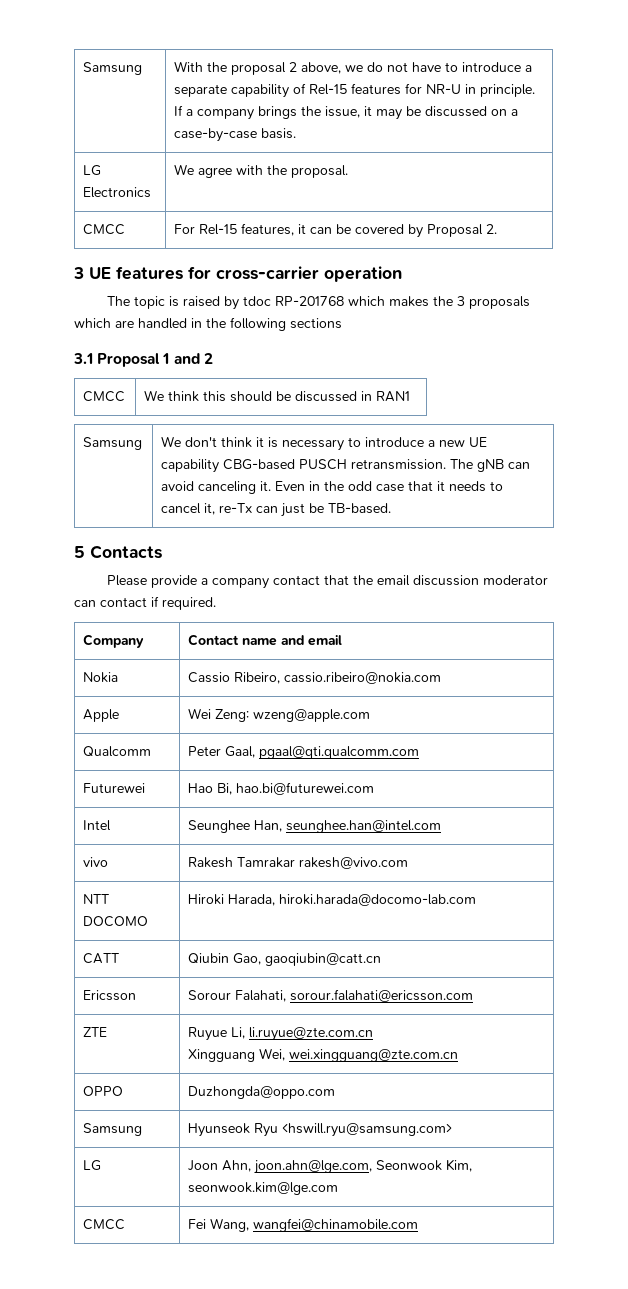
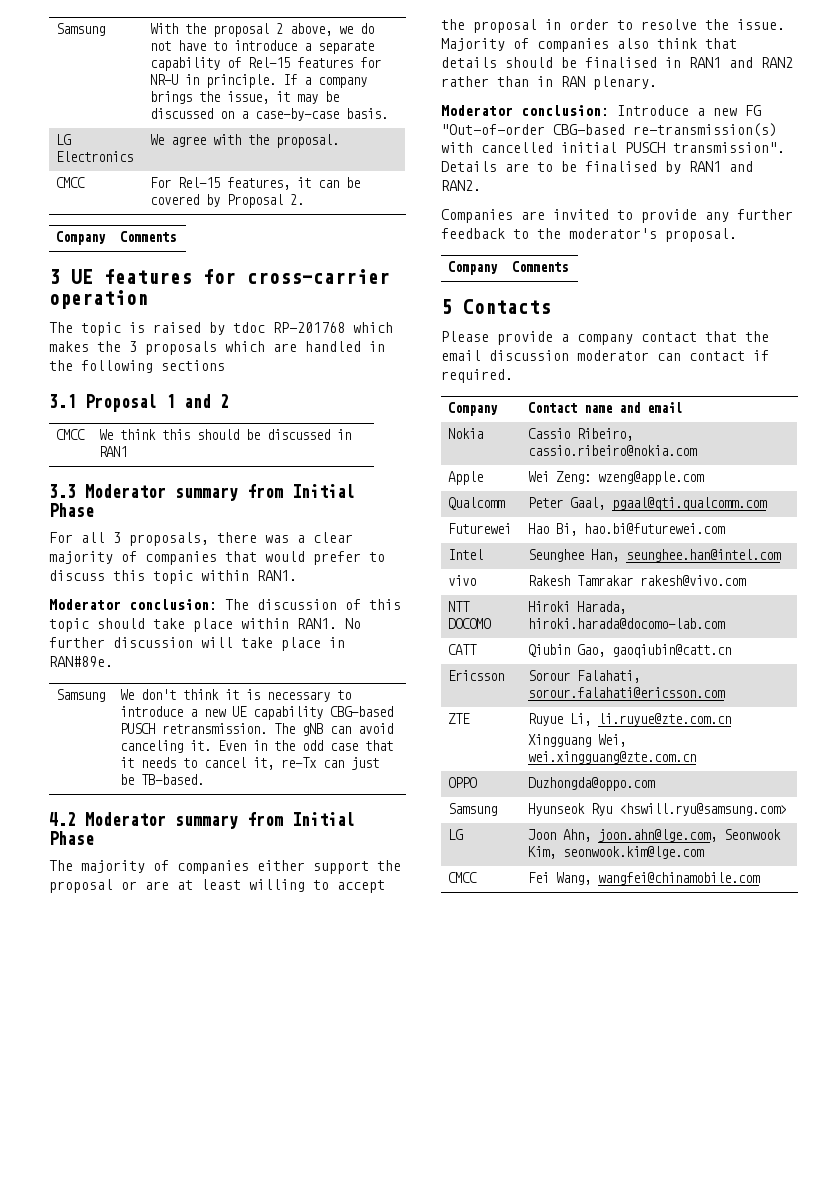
(498, 229) none -> [56,231,107,245] [120,231,177,242] // Company | Comments
(411, 396) none -> [49,484,355,501] [49,503,94,517] [49,532,353,546] [49,551,385,565] [49,570,297,584] [49,599,401,610] [49,618,361,632] [49,637,345,651] [49,656,113,667] // 3.3 Moderator summary from Initial Phase // For all 3 proposals, there was a clear majority of companies that would prefer to discuss this topic within RAN1. // Moderator conclusion: The discussion of this topic should take place within RAN1. No further discussion will take place in RAN#89e.
(392, 508) none -> [49,812,355,829] [49,831,94,845] [49,860,401,874] [49,879,385,893] [441,19,785,33] [441,38,737,52] [441,57,793,68] [441,76,657,90] [441,105,761,116] [441,123,777,137] [441,142,785,153] [441,161,753,174] [441,180,481,191] [441,209,793,223] [441,228,737,242] [448,261,499,275] [512,261,569,272] // 4.2 Moderator summary from Initial Phase // The majority of companies either support the proposal or are at least willing to accept the proposal in order to resolve the issue. Majority of companies also think that details should be finalised in RAN1 and RAN2 rather than in RAN plenary. // Moderator conclusion: Introduce a new FG "Out-of-order CBG-based re-transmission(s) with cancelled initial PUSCH transmission". Details are to be finalised by RAN1 and RAN2. // Companies are invited to provide any further feedback to the moderator's proposal. // Company | Comments

